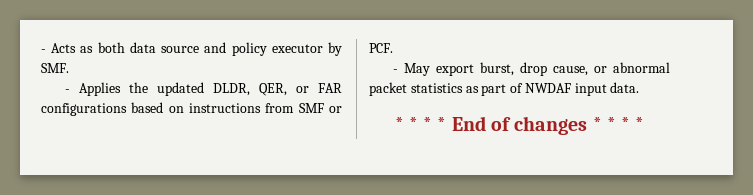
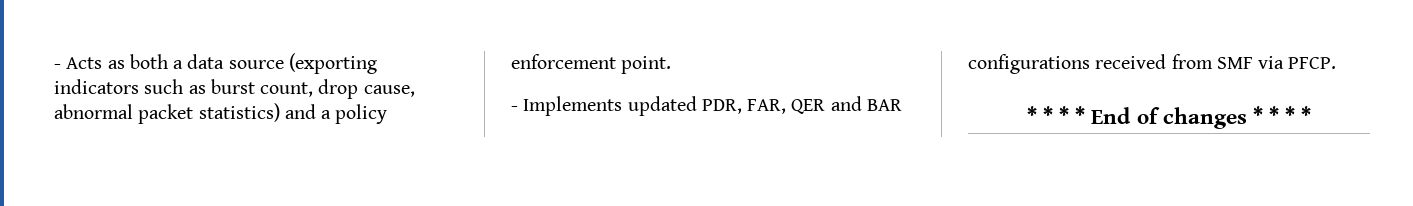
(125, 47) none -> [173,60,184,69] a
[204,42,343,56] [41,63,69,73] [64,82,342,96] [41,102,342,116] [369,43,393,53] [392,62,670,76] [369,82,640,96] and policy executor by SMF. // - Applies the updated DLDR, QER, or FAR configurations based on instructions from SMF or PCF. // - May export burst, drop cause, or abnormal packet statistics as part of NWDAF input data. -> [288,53,377,74] [54,79,415,99] [54,103,388,124] [511,54,672,74] [511,96,902,116] [968,54,1337,74] (exporting indicators such as burst count, drop cause, abnormal packet statistics) and a policy enforcement point. // - Implements updated PDR, FAR, QER and BAR configurations received from SMF via PFCP.

